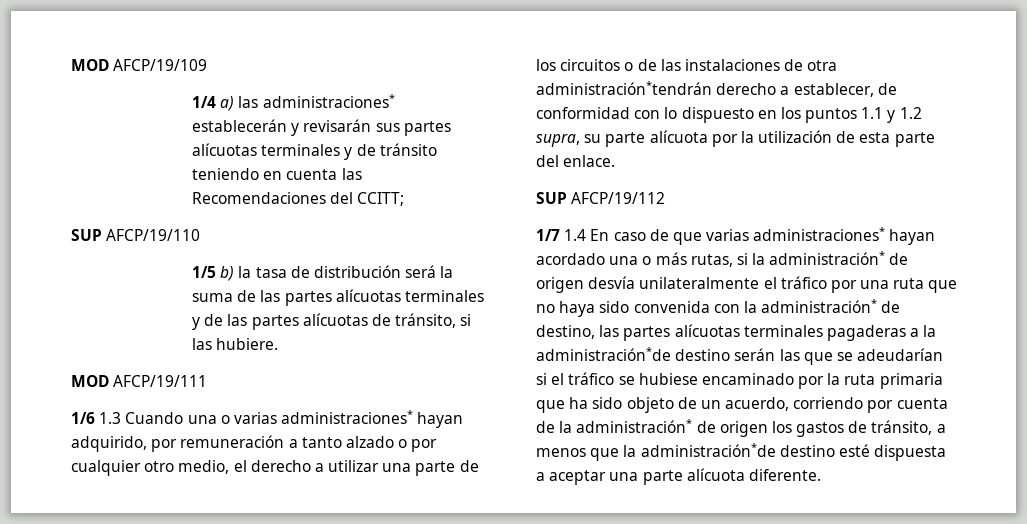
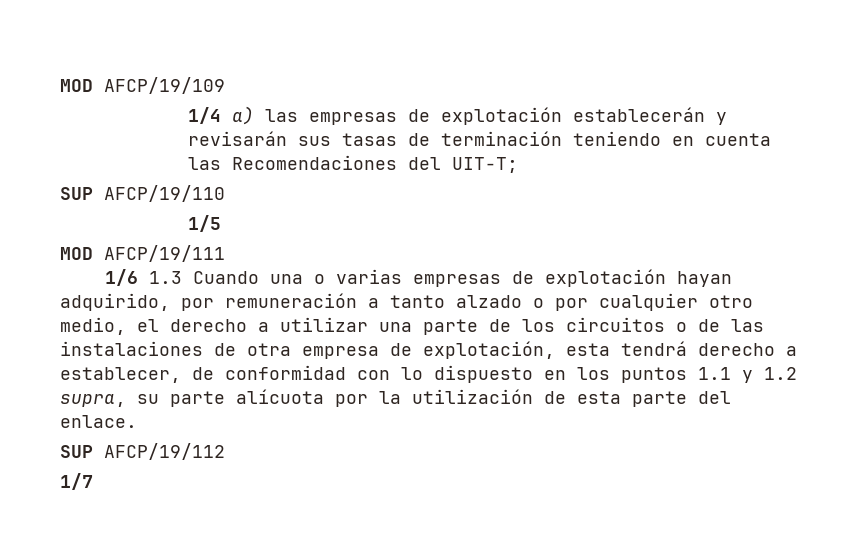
[262,94,395,108] administraciones* -> [309,107,563,125] empresas de explotación
[403,121,451,136] [191,143,437,160] partes alícuotas terminales y de tránsito -> [342,131,563,146] tasas de terminación
[357,192,405,206] CCITT; -> [452,157,519,173] UIT-T;
[220,265,454,281] [191,289,484,306] [191,313,472,330] [191,338,279,350] b) la tasa de distribución será la suma de las partes alícuotas terminales y de las partes alícuotas de tránsito, si las hubiere. -> (222, 223) none
[281,410,414,424] administraciones* -> [412,269,666,287] empresas de explotación
[536,81,712,95] administración*tendrán -> [302,341,687,359] empresa de explotación, esta tendrá
[564,227,936,245] [536,251,909,267] [536,276,958,293] [536,299,901,317] [536,324,937,341] [536,347,944,365] [536,372,943,389] [536,397,948,413] [536,419,946,437] [536,443,947,461] [536,468,821,485] 1.4 En caso de que varias administraciones* hayan acordado una o más rutas, si la administración* de origen desvía unilateralmente el tráfico por una ruta que no haya sido convenida con la administración* de destino, las partes alícuotas terminales pagaderas a la administración*de destino serán las que se adeudarían si el tráfico se hubiese encaminado por la ruta primaria que ha sido objeto de un acuerdo, corriendo por cuenta de la administración* de origen los gastos de tránsito, a menos que la administración*de destino esté dispuesta a aceptar una parte alícuota diferente. -> (93, 481) none

